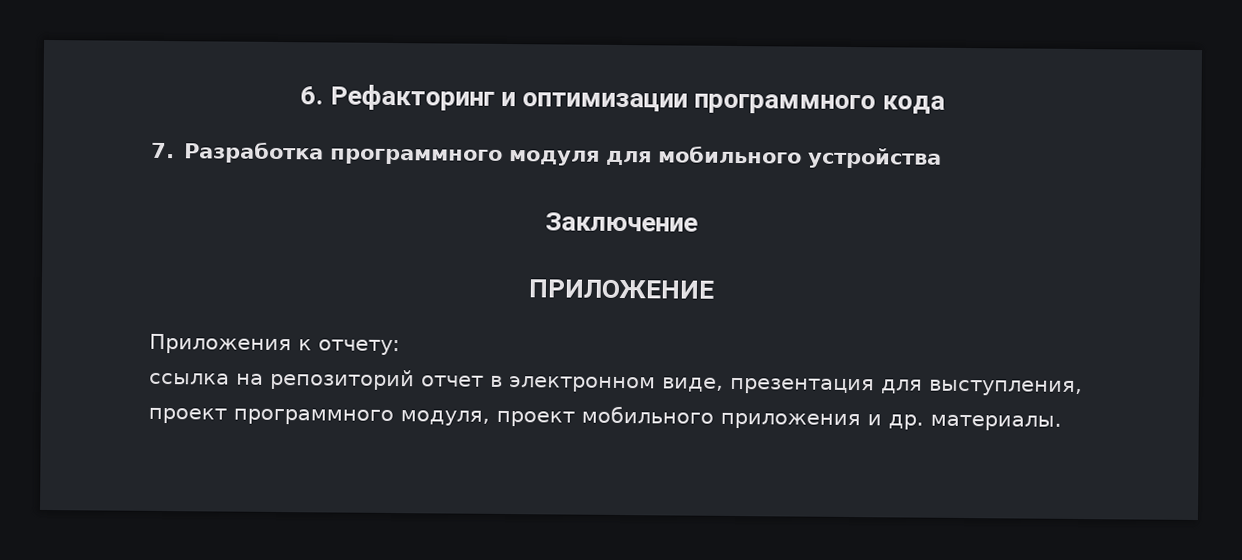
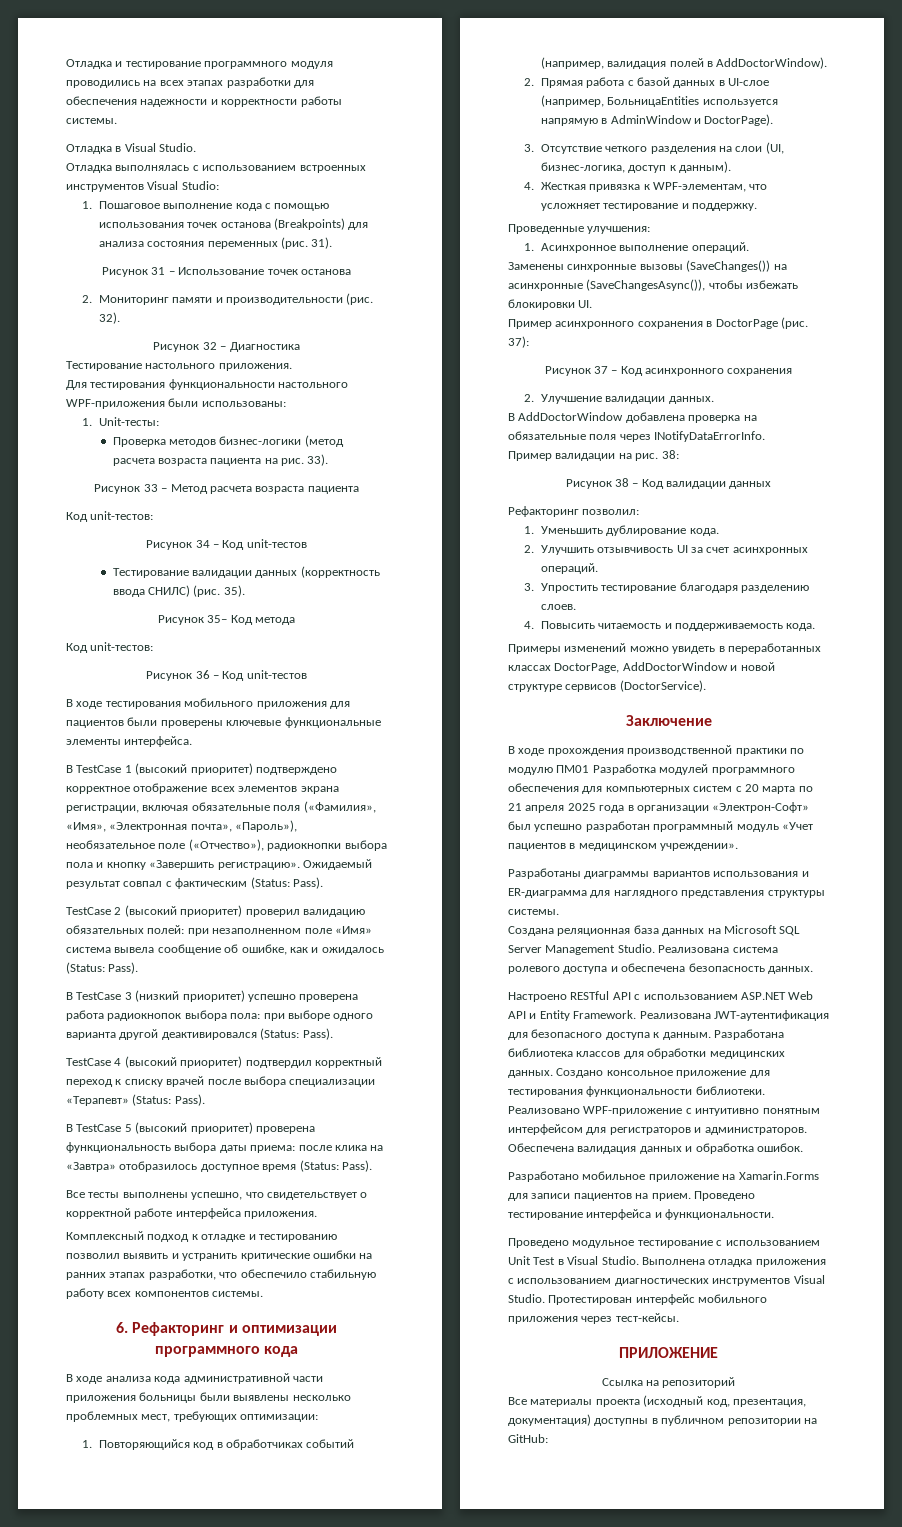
(299, 95) none -> [66,59,333,69] [66,77,314,88] [66,96,342,107] [66,118,117,124] [66,143,197,154] [66,163,366,173] [66,181,219,192] [82,201,330,211] [98,218,369,230] [98,237,333,249] [102,267,351,277] [82,293,374,305] [98,312,120,324] [153,342,300,352] [66,361,292,371] [66,379,349,390] [66,398,286,409] [82,417,159,426] [112,435,344,447] [112,454,329,466] [94,484,359,494] [66,511,154,522] [146,539,307,550] [112,566,380,578] [112,585,245,597] [157,615,296,625] [66,642,154,653] [146,670,307,681] [66,698,350,709] [66,717,381,728] [66,736,193,747] [66,763,337,775] [66,783,339,794] [66,801,376,813] [66,820,298,832] [66,839,387,851] [66,859,372,870] [66,877,323,889] [66,905,365,917] [66,925,372,936] [66,944,384,955] [66,962,139,974] [66,990,359,1002] [66,1010,374,1021] [66,1028,333,1040] [66,1056,382,1068] [66,1076,376,1087] [66,1094,205,1106] [66,1122,315,1134] [66,1142,384,1153] [66,1160,372,1172] [66,1190,368,1200] [66,1208,318,1219] [66,1231,337,1242] [66,1250,373,1261] [66,1269,376,1280] [66,1288,264,1299] Отладка и тестирование программного модуля проводились на всех этапах разработки для обеспечения надежности и корректности работы системы. // Отладка в Visual Studio. // Отладка выполнялась с использованием встроенных инструментов Visual Studio: // 1. Пошаговое выполнение кода с помощью использования точек останова (Breakpoints) для анализа состояния переменных (рис. 31). // Рисунок 31 – Использование точек останова // 2. Мониторинг памяти и производительности (рис. 32). // Рисунок 32 – Диагностика // Тестирование настольного приложения. // Для тестирования функциональности настольного WPF-приложения были использованы: // 1. Unit-тесты: // Проверка методов бизнес-логики (метод расчета возраста пациента на рис. 33). // Рисунок 33 – Метод расчета возраста пациента // Код unit-тестов: // Рисунок 34 – Код unit-тестов // Тестирование валидации данных (корректность ввода СНИЛС) (рис. 35). // Рисунок 35– Код метода // Код unit-тестов: // Рисунок 36 – Код unit-тестов // В ходе тестирования мобильного приложения для пациентов были проверены ключевые функциональные элементы интерфейса. // В TestCase 1 (высокий приоритет) подтверждено корректное отображение всех элементов экрана регистрации, включая обязательные поля («Фамилия», «Имя», «Электронная почта», «Пароль»), необязательное поле («Отчество»), радиокнопки выбора пола и кнопку «Завершить регистрацию». Ожидаемый результат совпал с фактическим (Status: Pass). // TestCase 2 (высокий приоритет) проверил валидацию обязательных полей: при незаполненном поле «Имя» система вывела сообщение об ошибке, как и ожидалось (Status: Pass). // В TestCase 3 (низкий приоритет) успешно проверена работа радиокнопок выбора пола: при выборе одного варианта другой деактивировался (Status: Pass). // TestCase 4 (высокий приоритет) подтвердил корректный переход к списку врачей после выбора специализации «Терапевт» (Status: Pass). // В TestCase 5 (высокий приоритет) проверена функциональность выбора даты приема: после клика на «Завтра» отобразилось доступное время (Status: Pass). // Все тесты выполнены успешно, что свидетельствует о корректной работе интерфейса приложения. // Комплексный подход к отладке и тестированию позволил выявить и устранить критические ошибки на ранних этапах разработки, что обеспечило стабильную работу всех компонентов системы. //
[151,141,943,169] [545,212,698,232] [527,279,714,299] [149,333,400,356] [149,368,1083,397] [148,405,1062,431] 7. Разработка программного модуля для мобильного устройства // Заключение // ПРИЛОЖЕНИЕ // Приложения к отчету: // ссылка на репозиторий отчет в электронном виде, презентация для выступления, проект программного модуля, проект мобильного приложения и др. материалы. -> [66,1373,323,1384] [66,1392,351,1403] [66,1411,319,1422] [82,1439,355,1450] [540,57,828,69] [524,77,770,88] [540,95,778,107] [540,114,774,126] [524,142,784,154] [540,161,731,173] [524,182,768,192] [540,203,757,211] [508,224,651,234] [524,242,749,253] [508,260,787,272] [508,279,799,291] [508,299,593,310] [508,317,808,329] [508,336,529,348] [544,366,793,376] [524,394,714,404] [508,412,757,423] [508,431,766,442] [508,450,679,461] [565,478,772,489] [508,506,640,517] [524,525,719,536] [524,545,808,555] [540,563,598,574] [524,582,809,593] [540,604,576,610] [524,621,816,631] [508,643,821,654] [508,662,775,673] [508,680,706,692] [625,715,712,726] [508,745,804,756] [508,764,795,775] [508,783,813,794] [508,802,810,813] [508,821,813,832] [508,843,739,851] [508,868,809,879] [508,888,825,898] [508,909,559,915] [508,925,801,936] [508,944,778,955] [508,963,813,974] [508,991,814,1002] [508,1010,829,1021] [508,1029,784,1040] [508,1048,785,1059] [508,1068,770,1078] [508,1086,765,1097] [508,1106,820,1116] [508,1124,807,1135] [508,1143,803,1154] [508,1171,819,1182] [508,1191,755,1201] [508,1209,775,1220] [508,1238,820,1248] [508,1256,826,1267] [508,1275,825,1286] [508,1294,768,1305] [508,1313,679,1324] [619,1347,718,1358] [601,1377,736,1388] [508,1395,806,1407] [508,1414,817,1426] [508,1434,548,1443] В ходе анализа кода административной части приложения больницы были выявлены несколько проблемных мест, требующих оптимизации: // 1. Повторяющийся код в обработчиках событий (например, валидация полей в AddDoctorWindow). // 2. Прямая работа с базой данных в UI-слое (например, БольницаEntities используется напрямую в AdminWindow и DoctorPage). // 3. Отсутствие четкого разделения на слои (UI, бизнес-логика, доступ к данным). // 4. Жесткая привязка к WPF-элементам, что усложняет тестирование и поддержку. // Проведенные улучшения: // 1. Асинхронное выполнение операций. // Заменены синхронные вызовы (SaveChanges()) на асинхронные (SaveChangesAsync()), чтобы избежать блокировки UI. // Пример асинхронного сохранения в DoctorPage (рис. 37): // Рисунок 37 – Код асинхронного сохранения // 2. Улучшение валидации данных. // В AddDoctorWindow добавлена проверка на обязательные поля через INotifyDataErrorInfo. // Пример валидации на рис. 38: // Рисунок 38 – Код валидации данных // Рефакторинг позволил: // 1. Уменьшить дублирование кода. // 2. Улучшить отзывчивость UI за счет асинхронных операций. // 3. Упростить тестирование благодаря разделению слоев. // 4. Повысить читаемость и поддерживаемость кода. // Примеры изменений можно увидеть в переработанных классах DoctorPage, AddDoctorWindow и новой структуре сервисов (DoctorService). // Заключение // В ходе прохождения производственной практики по модулю ПМ01 Разработка модулей программного обеспечения для компьютерных систем с 20 марта по 21 апреля 2025 года в организации «Электрон-Софт» был успешно разработан программный модуль «Учет пациентов в медицинском учреждении». // Разработаны диаграммы вариантов использования и ER-диаграмма для наглядного представления структуры системы. // Создана реляционная база данных на Microsoft SQL Server Management Studio. Реализована система ролевого доступа и обеспечена безопасность данных. // Настроено RESTful API с использованием ASP.NET Web API и Entity Framework. Реализована JWT-аутентификация для безопасного доступа к данным. Разработана библиотека классов для обработки медицинских данных. Создано консольное приложение для тестирования функциональности библиотеки. Реализовано WPF-приложение с интуитивно понятным интерфейсом для регистраторов и администраторов. Обеспечена валидация данных и обработка ошибок. // Разработано мобильное приложение на Xamarin.Forms для записи пациентов на прием. Проведено тестирование интерфейса и функциональности. // Проведено модульное тестирование с использованием Unit Test в Visual Studio. Выполнена отладка приложения с использованием диагностических инструментов Visual Studio. Протестирован интерфейс мобильного приложения через тест-кейсы. // ПРИЛОЖЕНИЕ // Ссылка на репозиторий // Все материалы проекта (исходный код, презентация, документация) доступны в публичном репозитории на GitHub:

